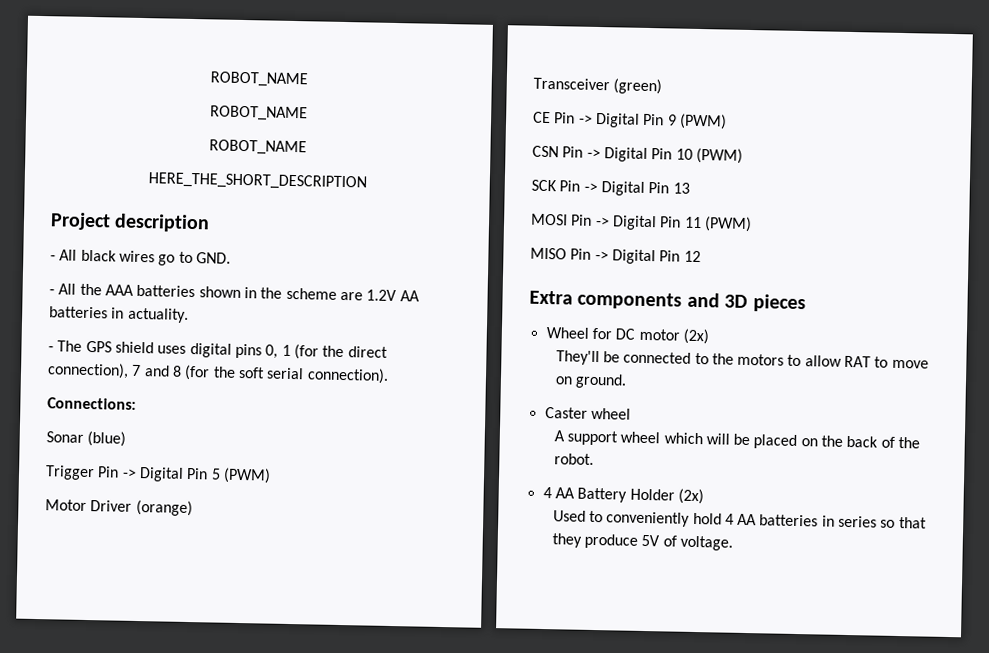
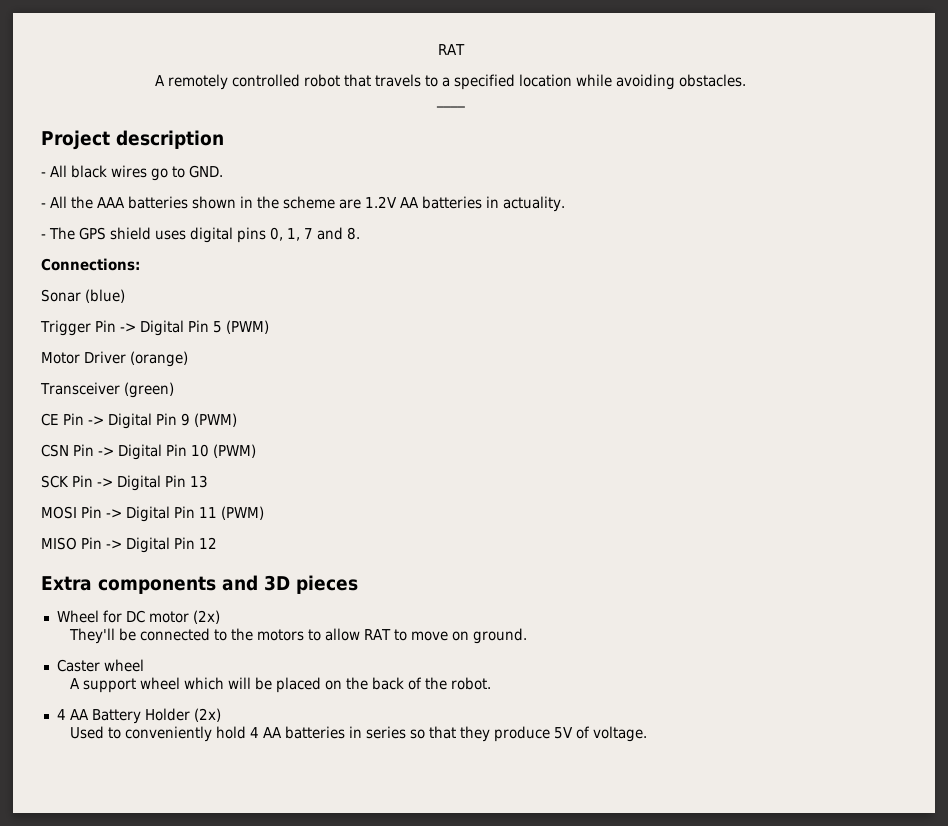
[210,71,308,88] [210,105,308,122] [209,139,307,156] [147,172,367,191] ROBOT_NAME // ROBOT_NAME // ROBOT_NAME // HERE_THE_SHORT_DESCRIPTION -> [437,44,465,55] [155,74,746,90] [435,104,465,108] RAT // A remotely controlled robot that travels to a specified location while avoiding obstacles. // ____
[281,344,388,360] [47,362,389,384] 1 (for the direct connection), 7 and 8 (for the soft serial connection). -> [287,227,360,241] 1, 7 and 8.

